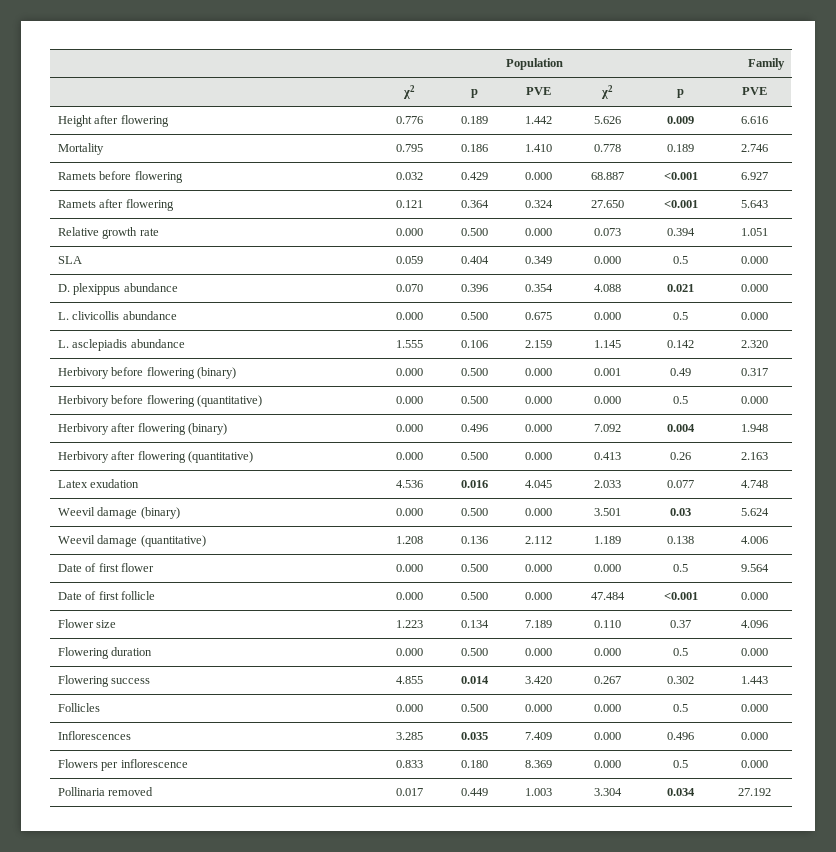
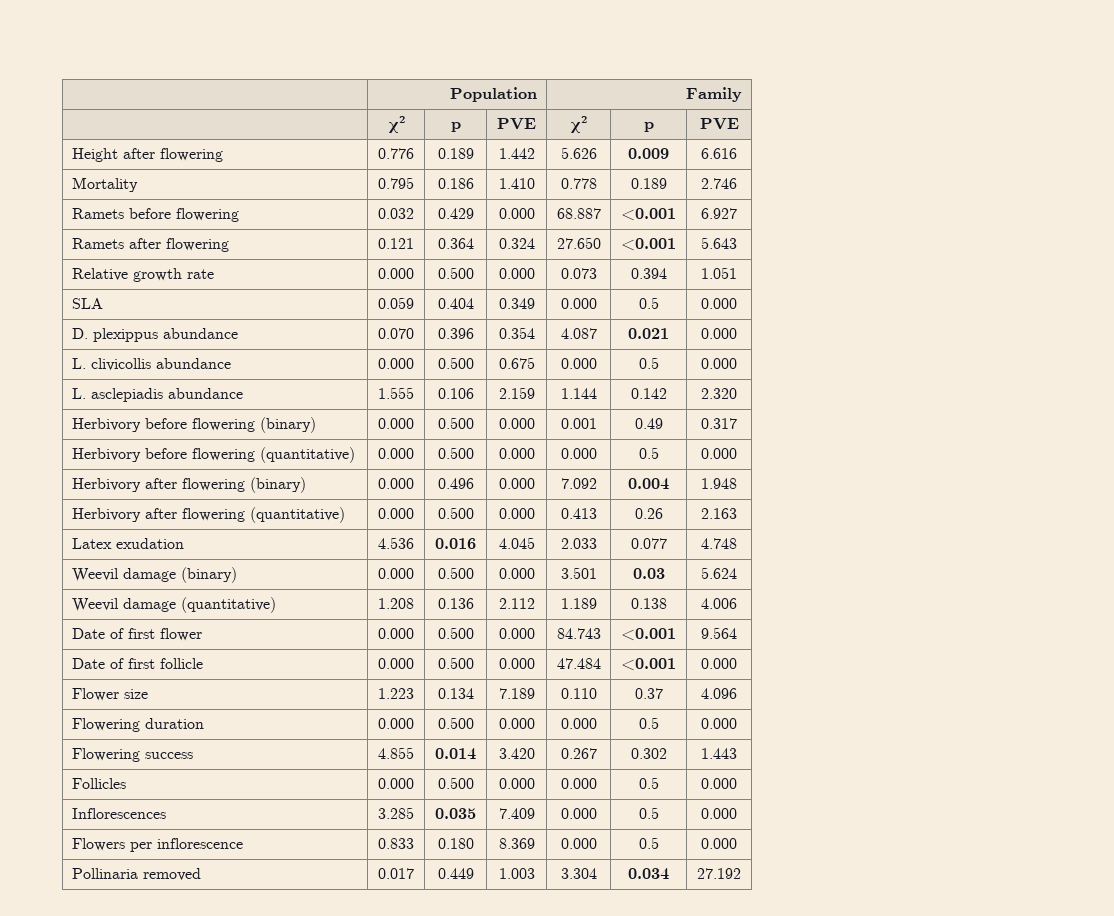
[593,284,621,292] 4.088 -> [560,328,597,339] 4.087
[593,340,621,348] 1.145 -> [560,388,597,399] 1.144
[593,564,621,572] [673,564,688,572] 0.000 | 0.5 -> [556,628,601,639] [621,628,676,641] 84.743 | <0.001
[667,732,694,740] 0.496 -> [638,807,659,819] 0.5

